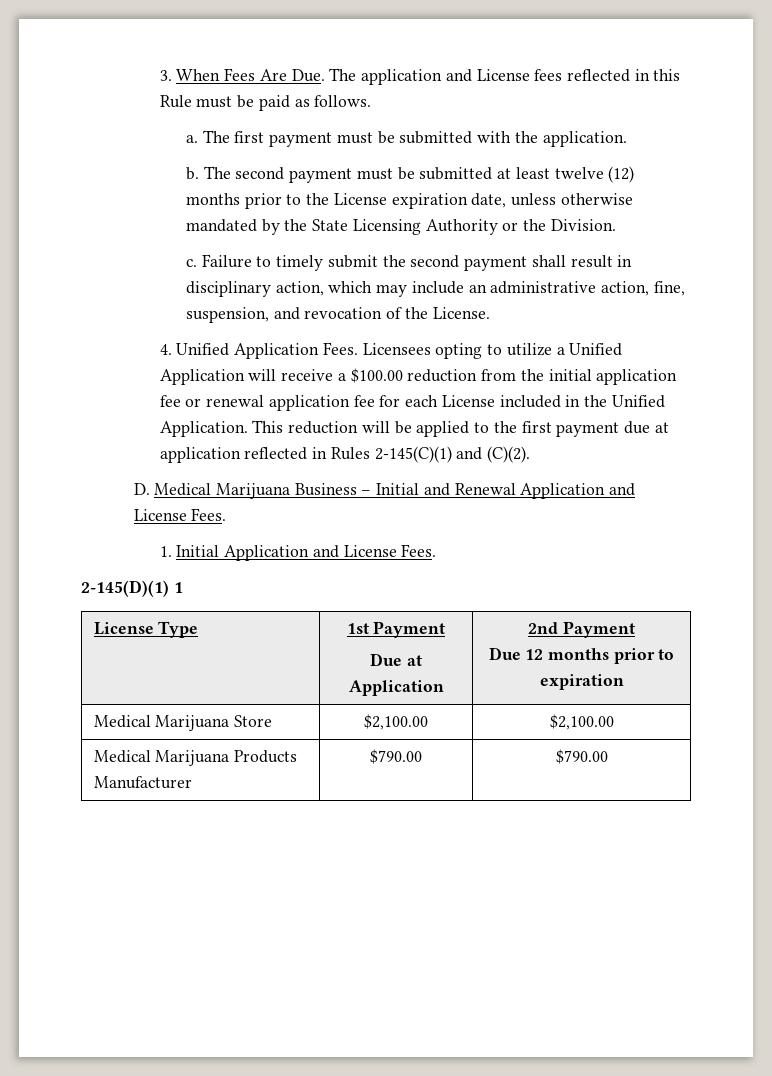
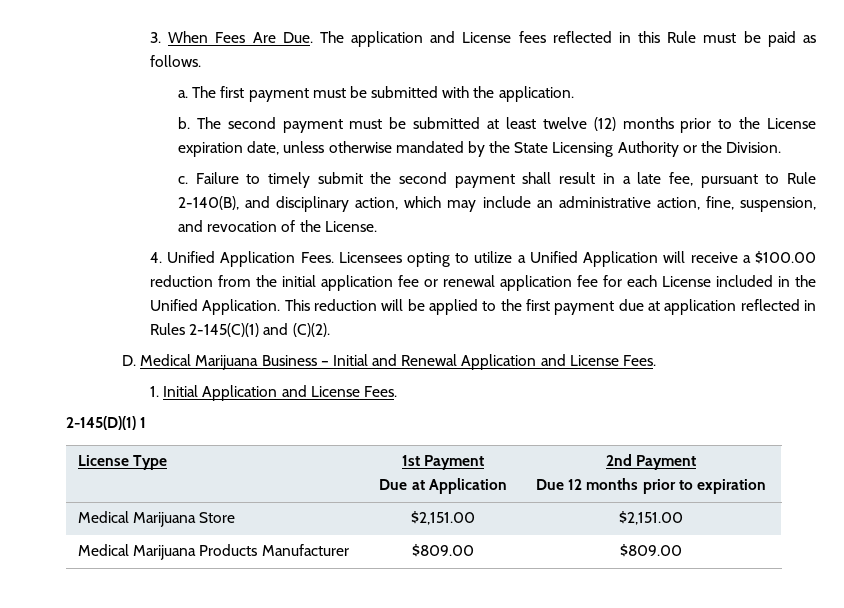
(633, 261) none -> [622,172,816,188] [177,196,271,210] a late fee, pursuant to Rule 2-140(B), and
[364,714,428,730] [549,714,614,730] $2,100.00 | $2,100.00 -> [411,511,475,525] [619,511,683,525] $2,151.00 | $2,151.00
[370,749,422,764] [555,749,608,764] $790.00 | $790.00 -> [412,544,474,557] [620,544,682,557] $809.00 | $809.00

